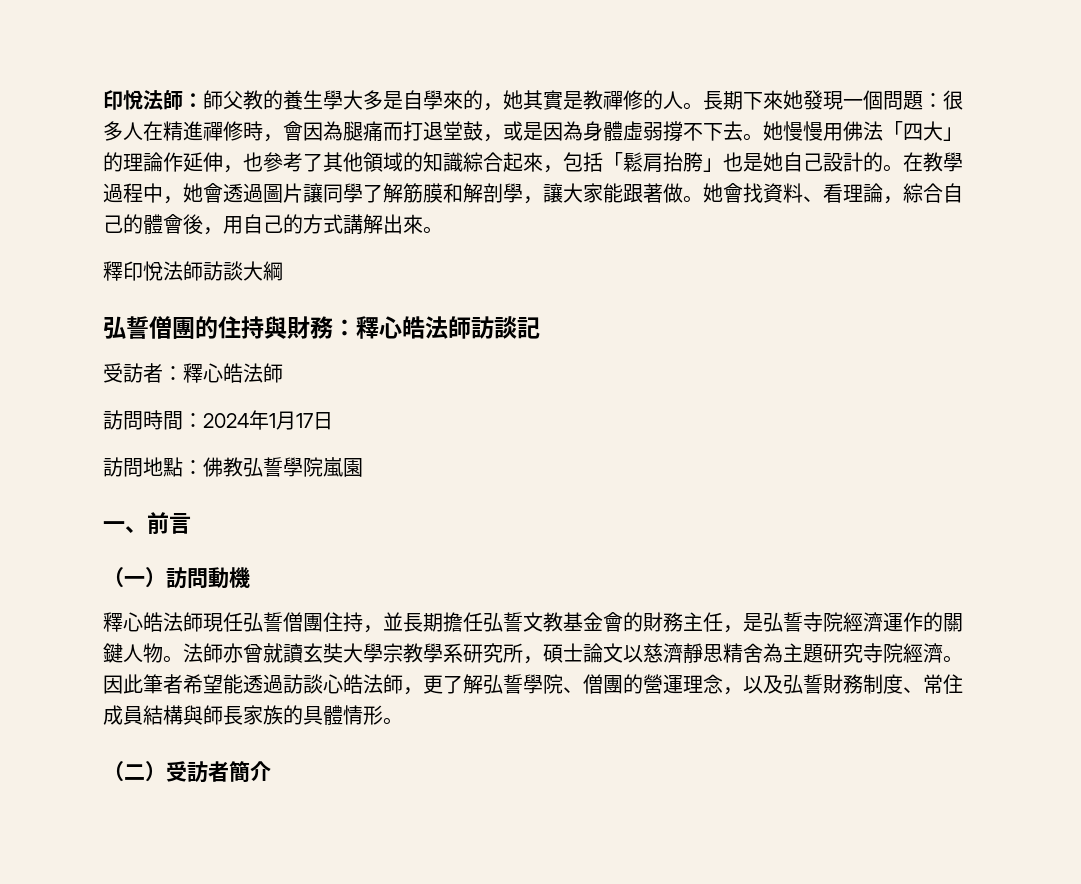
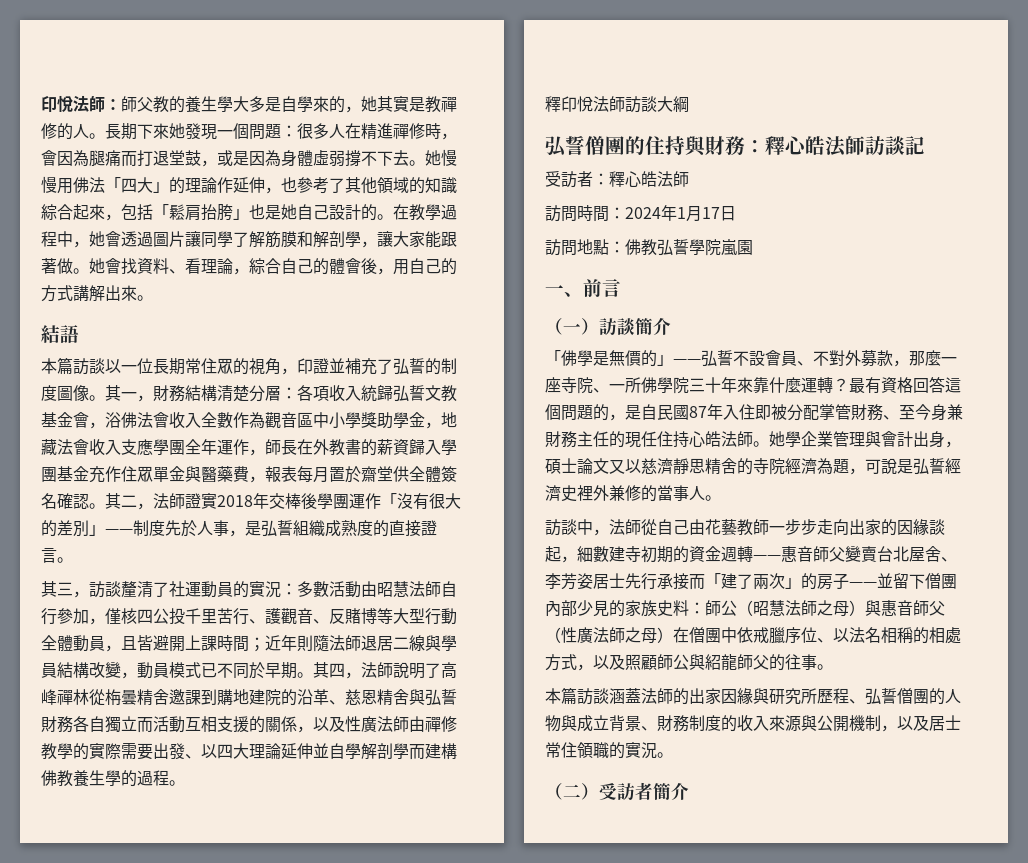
(443, 230) none -> [41,325,79,343] [41,357,457,375] [41,385,457,402] [41,412,457,429] [41,439,457,456] [41,466,457,483] [41,493,461,510] [41,520,437,537] [41,548,73,563] [41,581,457,598] [41,608,457,625] [41,635,457,652] [41,661,457,679] [41,689,457,706] [41,716,457,733] [41,743,457,760] [41,770,185,787] // 結語 // 本篇訪談以一位長期常住眾的視角，印證並補充了弘誓的制度圖像。其一，財務結構清楚分層：各項收入統歸弘誓文教基金會，浴佛法會收入全數作為觀音區中小學獎助學金，地藏法會收入支應學團全年運作，師長在外教書的薪資歸入學團基金充作住眾單金與醫藥費，報表每月置於齋堂供全體簽名確認。其二，法師證實2018年交棒後學團運作「沒有很大的差別」——制度先於人事，是弘誓組織成熟度的直接證言。 // 其三，訪談釐清了社運動員的實況：多數活動由昭慧法師自行參加，僅核四公投千里苦行、護觀音、反賭博等大型行動全體動員，且皆避開上課時間；近年則隨法師退居二線與學員結構改變，動員模式已不同於早期。其四，法師說明了高峰禪林從栴曇精舍邀課到購地建院的沿革、慈恩精舍與弘誓財務各自獨立而活動互相支援的關係，以及性廣法師由禪修教學的實際需要出發、以四大理論延伸並自學解剖學而建構佛教養生學的過程。
[187,567,250,589] [103,612,963,633] [103,643,523,663] 問動機 // 釋心皓法師現任弘誓僧團住持，並長期擔任弘誓文教基金會的財務主任，是弘誓寺院經濟運作的關鍵人物。法師亦曾就讀玄奘大學宗教學系研究所 -> [617,318,671,336] [545,350,957,367] [545,377,961,394] [545,404,963,421] [545,431,945,448] 談簡介 // 「佛學是無價的」——弘誓不設會員、不對外募款，那麼一座寺院、一所佛學院三十年來靠什麼運轉？最有資格回答這個問題的，是自民國87年入住即被分配掌管財務、至今身兼財務主任的現任住持心皓法師。她學企業管理與會計出身
(623, 653) none -> [609,459,625,474] 又
[763,643,963,663] [103,674,963,695] [103,705,383,725] 為主題研究寺院經濟。因此筆者希望能透過訪談心皓法師，更了解弘誓學院、僧團的營運理念，以及弘誓財務制度、常住成員結構與師長家族的具體情形 -> [737,458,961,475] [545,485,721,502] [545,519,945,536] [545,545,957,563] [545,573,957,590] [545,600,945,617] [545,627,961,644] [545,654,833,671] [545,687,961,705] [545,715,961,732] [545,742,657,759] 的寺院經濟為題，可說是弘誓經濟史裡外兼修的當事人。 // 訪談中，法師從自己由花藝教師一步步走向出家的因緣談起，細數建寺初期的資金週轉——惠音師父變賣台北屋舍、李芳姿居士先行承接而「建了兩次」的房子——並留下僧團內部少見的家族史料：師公（昭慧法師之母）與惠音師父（性廣法師之母）在僧團中依戒臘序位、以法名相稱的相處方式，以及照顧師公與紹龍師父的往事。 // 本篇訪談涵蓋法師的出家因緣與研究所歷程、弘誓僧團的人物與成立背景、財務制度的收入來源與公開機制，以及居士常住領職的實況

